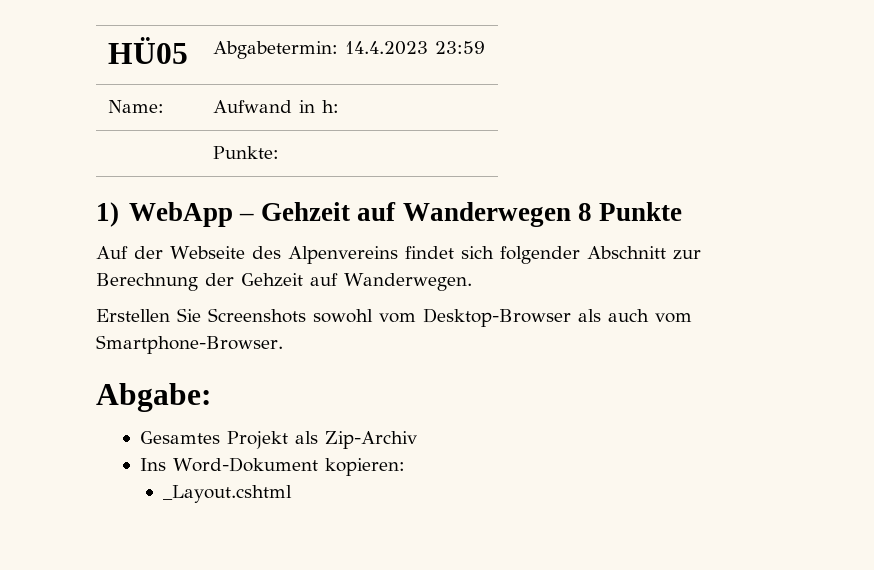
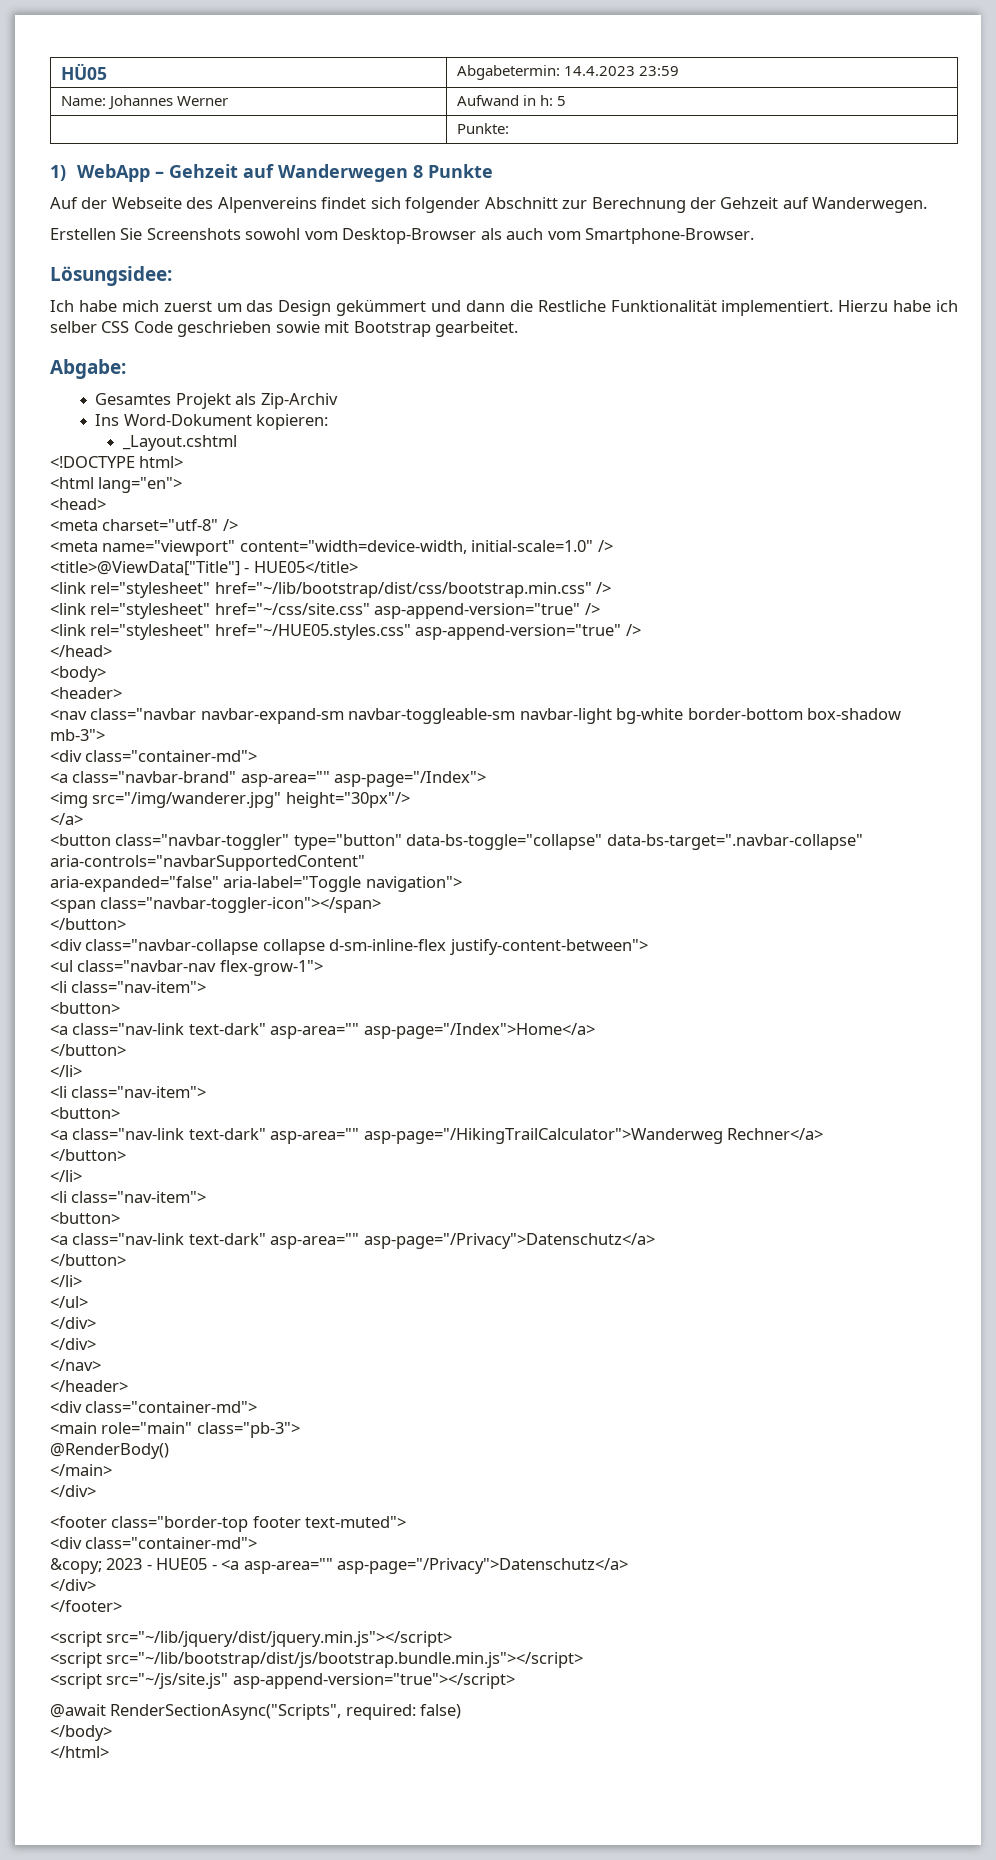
(165, 106) none -> [108,95,229,110] Johannes Werner
(340, 106) none -> [557,96,567,106] 5
(283, 344) none -> [50,266,172,286] [50,299,958,316] [50,321,519,337] // Lösungsidee: // Ich habe mich zuerst um das Design gekümmert und dann die Restliche Funktionalität implementiert. Hierzu habe ich selber CSS Code geschrieben sowie mit Bootstrap gearbeitet.
(292, 494) none -> [50,456,184,468] [50,477,183,493] [50,498,106,510] [50,519,238,531] [50,540,613,556] [50,561,358,576] [50,582,612,598] [50,603,600,619] [50,624,641,640] [50,645,112,657] [50,666,106,682] [50,687,122,699] [50,708,902,724] [50,729,105,741] [50,750,258,762] [50,771,487,787] [50,792,410,808] [50,813,83,825] [50,834,863,850] [50,855,365,871] [50,876,462,892] [50,897,382,913] [50,918,126,930] [50,939,648,955] [50,960,323,976] [50,981,207,993] [50,1002,120,1014] [50,1023,595,1039] [50,1044,126,1056] [50,1065,82,1077] [50,1086,207,1098] [50,1107,120,1119] [50,1128,824,1144] [50,1149,126,1161] [50,1170,82,1182] [50,1191,207,1203] [50,1212,120,1224] [50,1233,655,1249] [50,1254,126,1266] [50,1275,82,1287] [50,1296,88,1308] [50,1317,96,1329] [50,1338,96,1350] [50,1359,101,1371] [50,1380,128,1392] [50,1401,258,1413] [50,1422,300,1438] [50,1443,169,1459] [50,1464,112,1476] [50,1485,96,1497] [50,1516,407,1532] [50,1537,258,1549] [50,1558,629,1574] [50,1579,96,1591] [50,1600,122,1612] [50,1631,453,1647] [50,1652,584,1668] [50,1673,515,1689] [50,1704,462,1720] [50,1725,112,1741] [50,1746,109,1758] // <!DOCTYPE html> // <html lang="en"> // <head> // <meta charset="utf-8" /> // <meta name="viewport" content="width=device-width, initial-scale=1.0" /> // <title>@ViewData["Title"] - HUE05</title> // <link rel="stylesheet" href="~/lib/bootstrap/dist/css/bootstrap.min.css" /> // <link rel="stylesheet" href="~/css/site.css" asp-append-version="true" /> // <link rel="stylesheet" href="~/HUE05.styles.css" asp-append-version="true" /> // </head> // <body> // <header> // <nav class="navbar navbar-expand-sm navbar-toggleable-sm navbar-light bg-white border-bottom box-shadow mb-3"> // <div class="container-md"> // <a class="navbar-brand" asp-area="" asp-page="/Index"> // <img src="/img/wanderer.jpg" height="30px"/> // </a> // <button class="navbar-toggler" type="button" data-bs-toggle="collapse" data-bs-target=".navbar-collapse" aria-controls="navbarSupportedContent" // aria-expanded="false" aria-label="Toggle navigation"> // <span class="navbar-toggler-icon"></span> // </button> // <div class="navbar-collapse collapse d-sm-inline-flex justify-content-between"> // <ul class="navbar-nav flex-grow-1"> // <li class="nav-item"> // <button> // <a class="nav-link text-dark" asp-area="" asp-page="/Index">Home</a> // </button> // </li> // <li class="nav-item"> // <button> // <a class="nav-link text-dark" asp-area="" asp-page="/HikingTrailCalculator">Wanderweg Rechner</a> // </button> // </li> // <li class="nav-item"> // <button> // <a class="nav-link text-dark" asp-area="" asp-page="/Privacy">Datenschutz</a> // </button> // </li> // </ul> // </div> // </div> // </nav> // </header> // <div class="container-md"> // <main role="main" class="pb-3"> // @RenderBody() // </main> // </div> // <footer class="border-top footer text-muted"> // <div class="container-md"> // &copy; 2023 - HUE05 - <a asp-area="" asp-page="/Privacy">Datenschutz</a> // </div> // </footer> // <script src="~/lib/jquery/dist/jquery.min.js"></script> // <script src="~/lib/bootstrap/dist/js/bootstrap.bundle.min.js"></script> // <script src="~/js/site.js" asp-append-version="true"></script> // @await RenderSectionAsync("Scripts", required: false) // </body> // </html>

